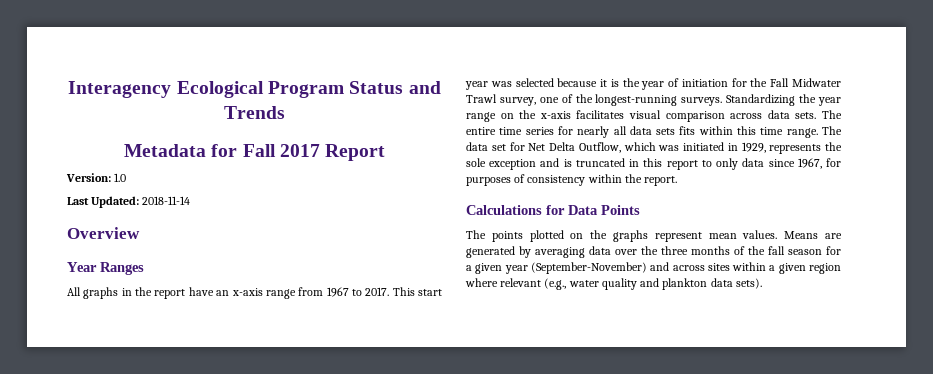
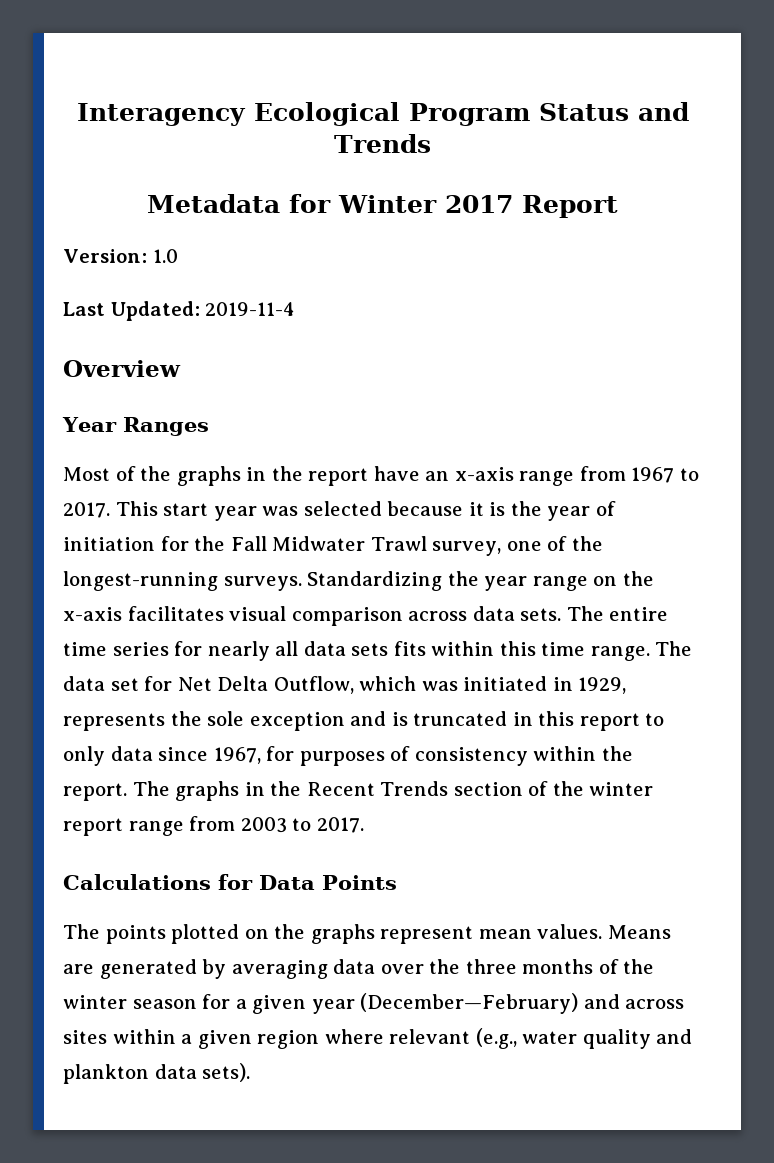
[242,144,276,157] Fall -> [338,195,437,213] Winter
[142,196,191,205] 2018-11-14 -> [205,302,296,316] 2019-11-4
[67,287,81,296] All -> [63,466,172,481] Most of the
(678, 181) none -> [132,781,654,801] [63,816,364,836] The graphs in the Recent Trends section of the winter report range from 2003 to 2017.
[768,246,785,255] fall -> [63,995,127,1009] winter
[530,262,647,274] (September-November) -> [360,993,579,1014] (December—February)

